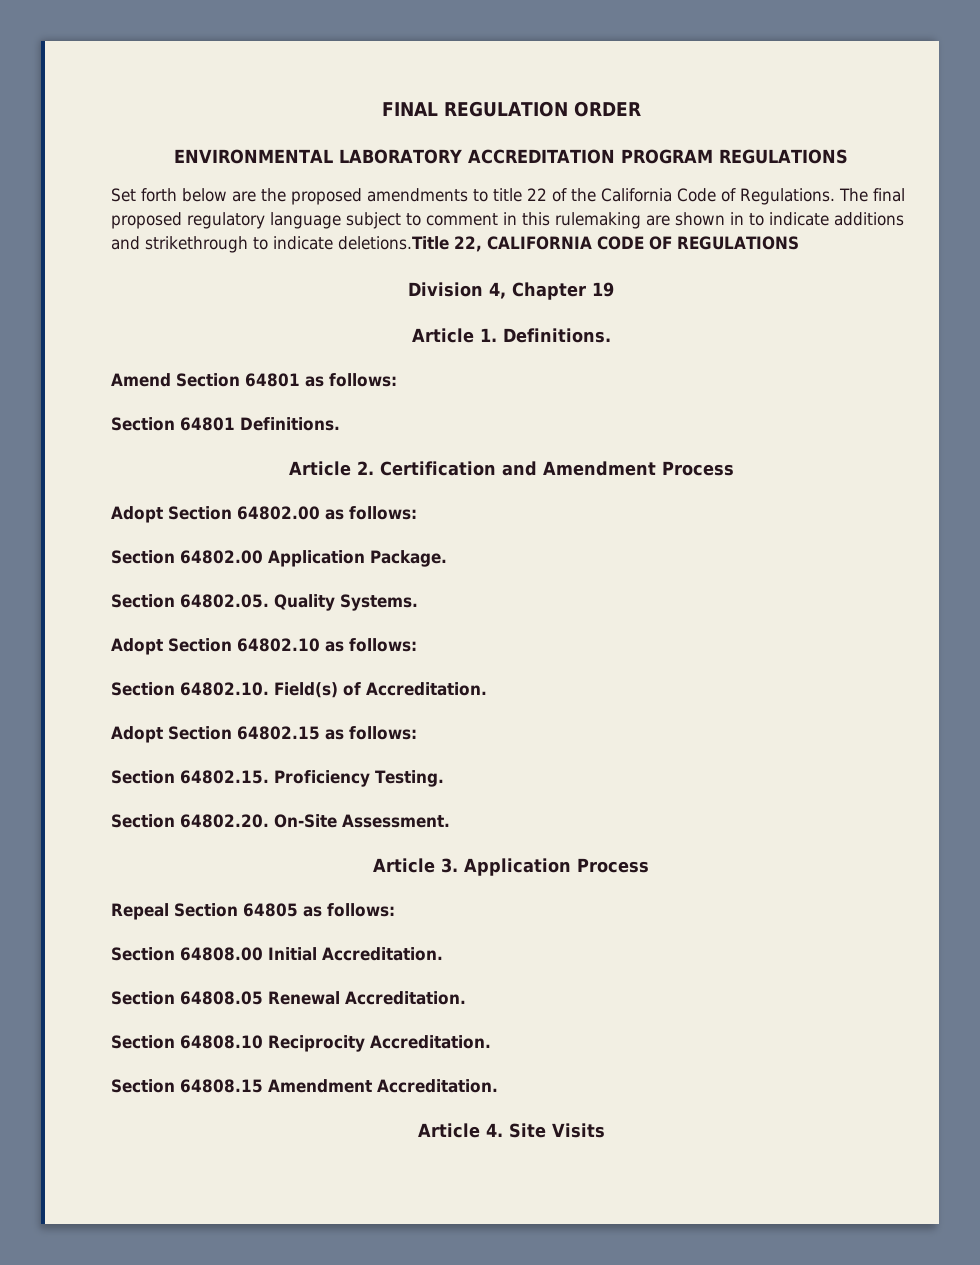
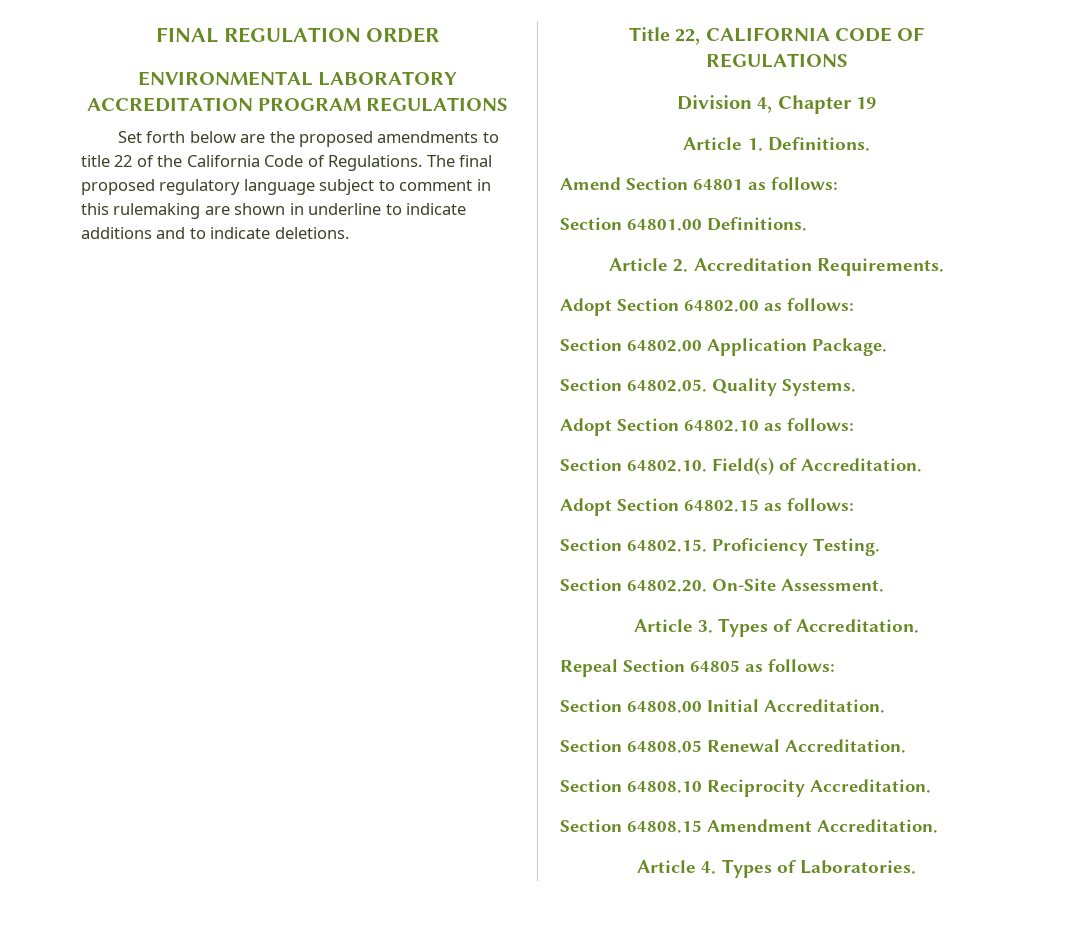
(744, 218) none -> [308,203,382,215] underline
[145,236,449,253] strikethrough to indicate deletions.Title -> [189,227,349,239] [628,27,670,41] to indicate deletions. // Title
[180,417,235,431] 64801 -> [627,219,702,231] 64801.00
[379,461,734,476] Certification and Amendment Process -> [693,258,944,276] Accreditation Requirements.
[464,858,649,876] Application Process -> [718,618,920,637] Types of Accreditation.
[508,1123,605,1138] Site Visits -> [721,859,916,878] Types of Laboratories.

